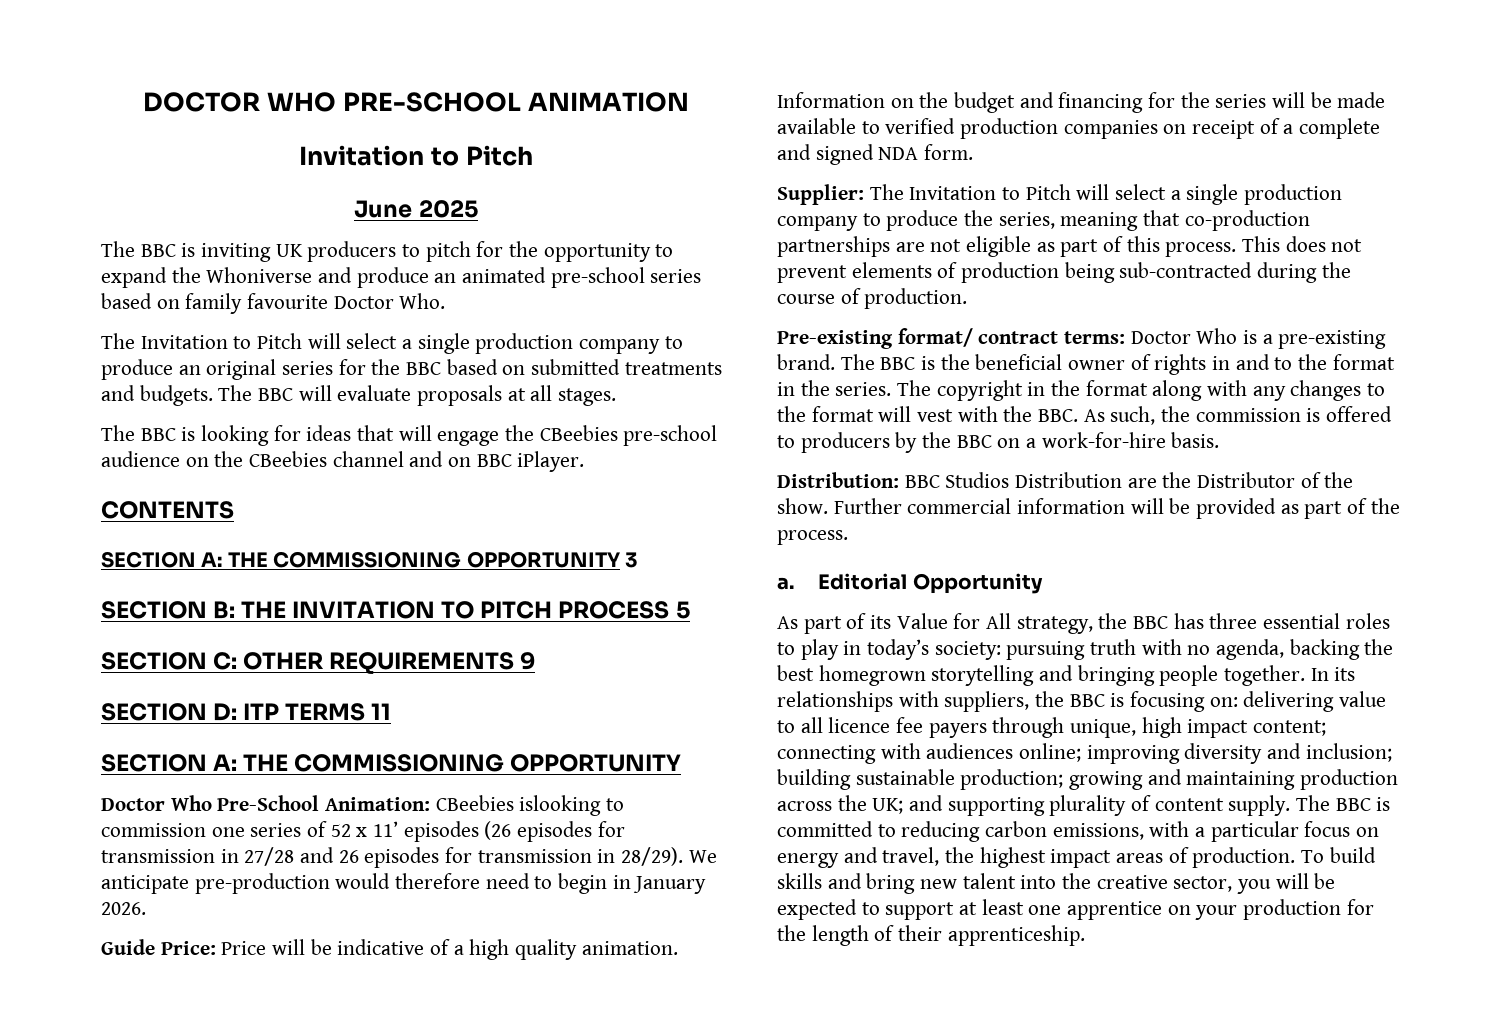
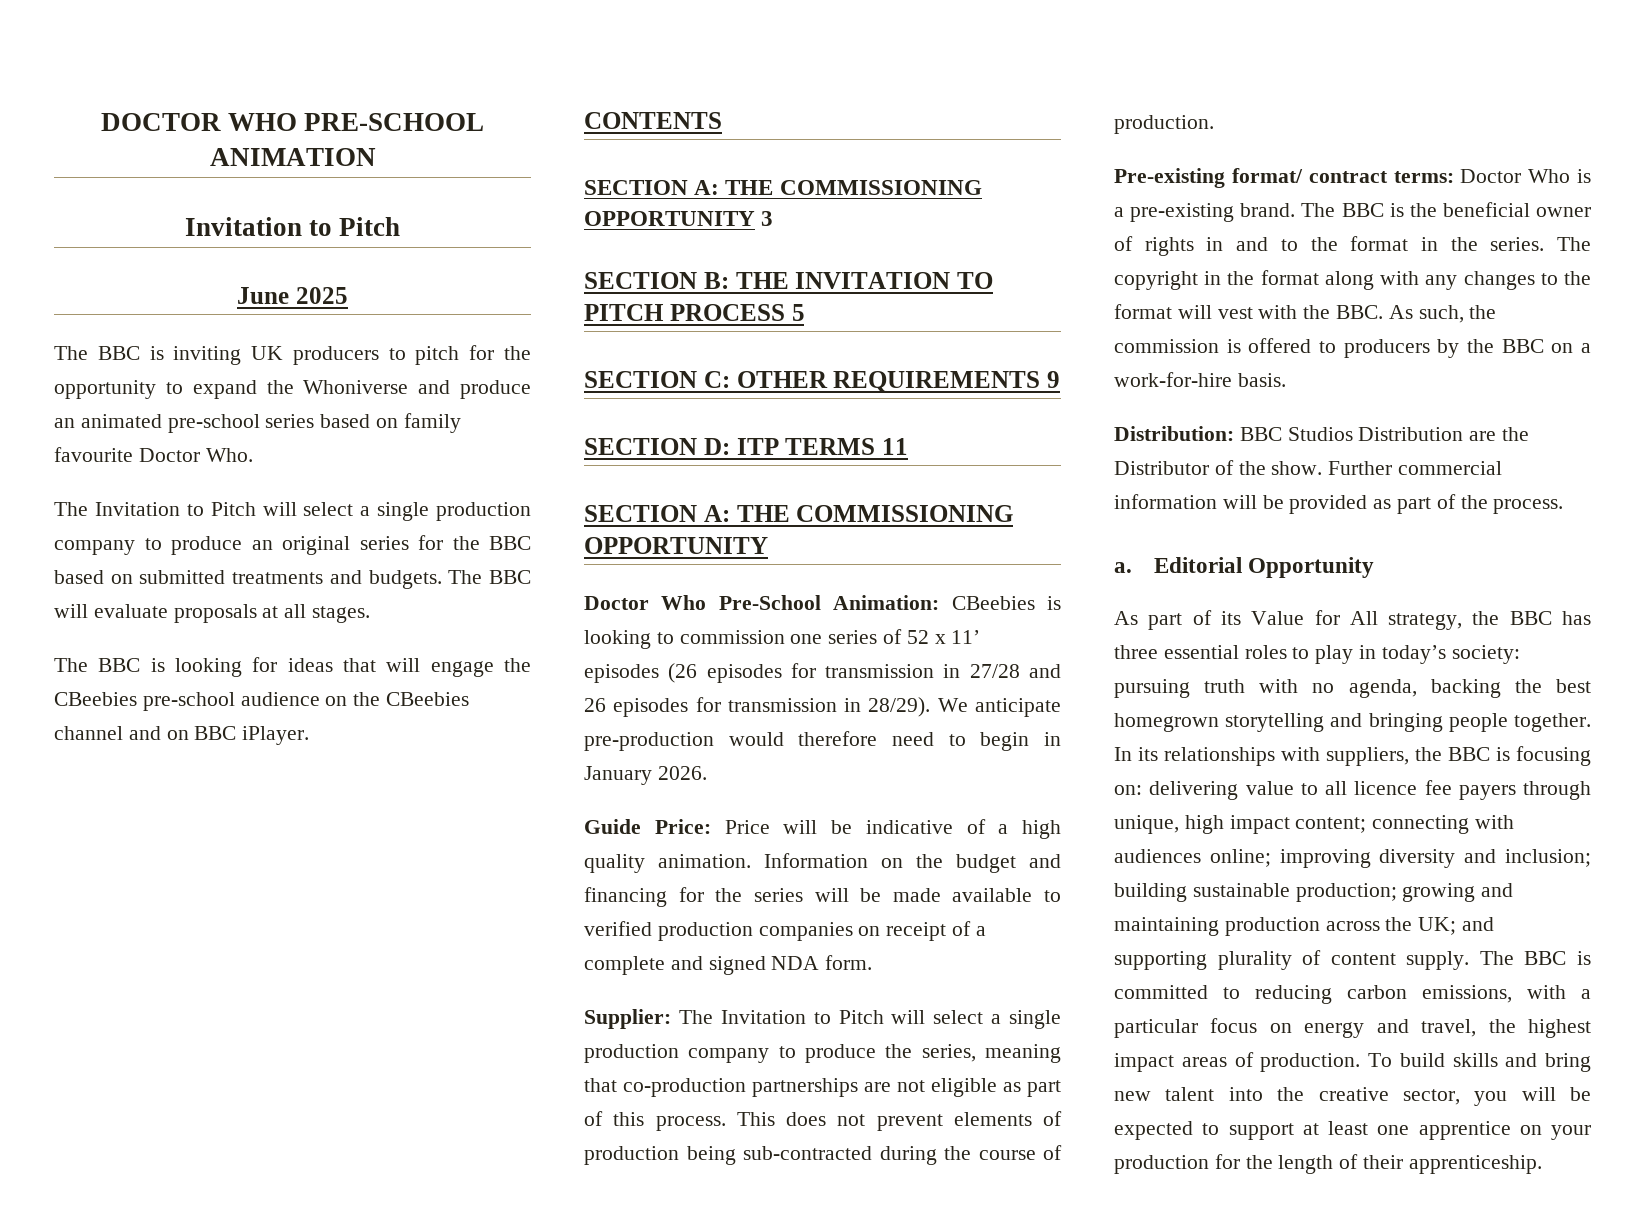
[519,795,602,816] islooking -> [1047,596,1061,610] [584,630,651,649] is looking

